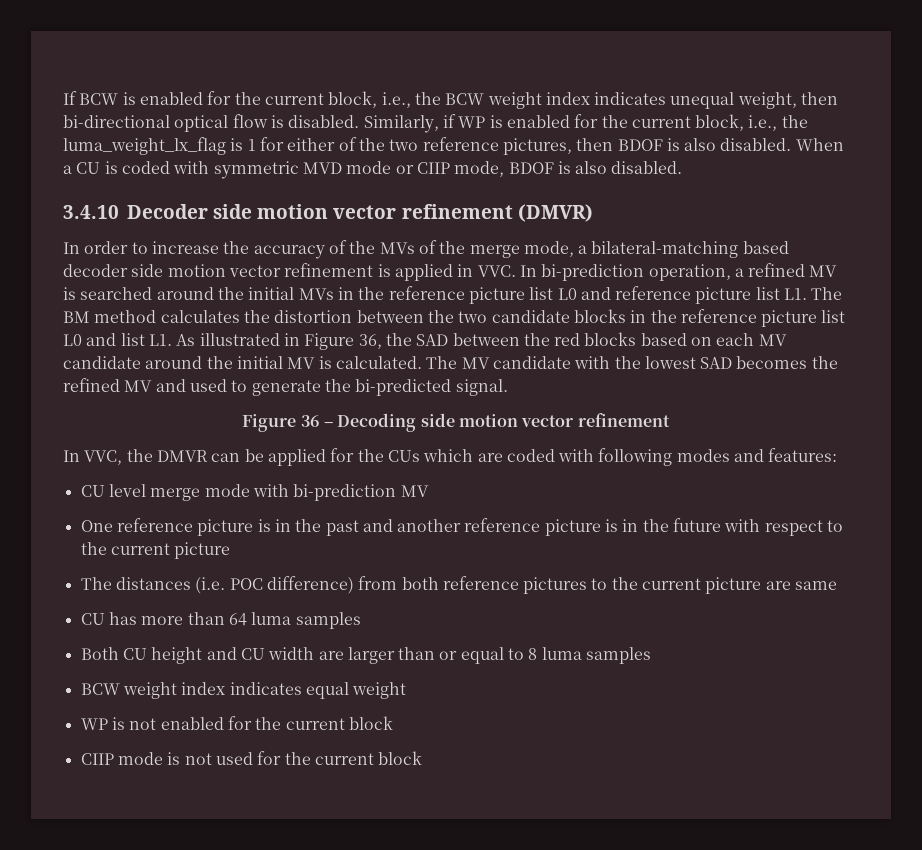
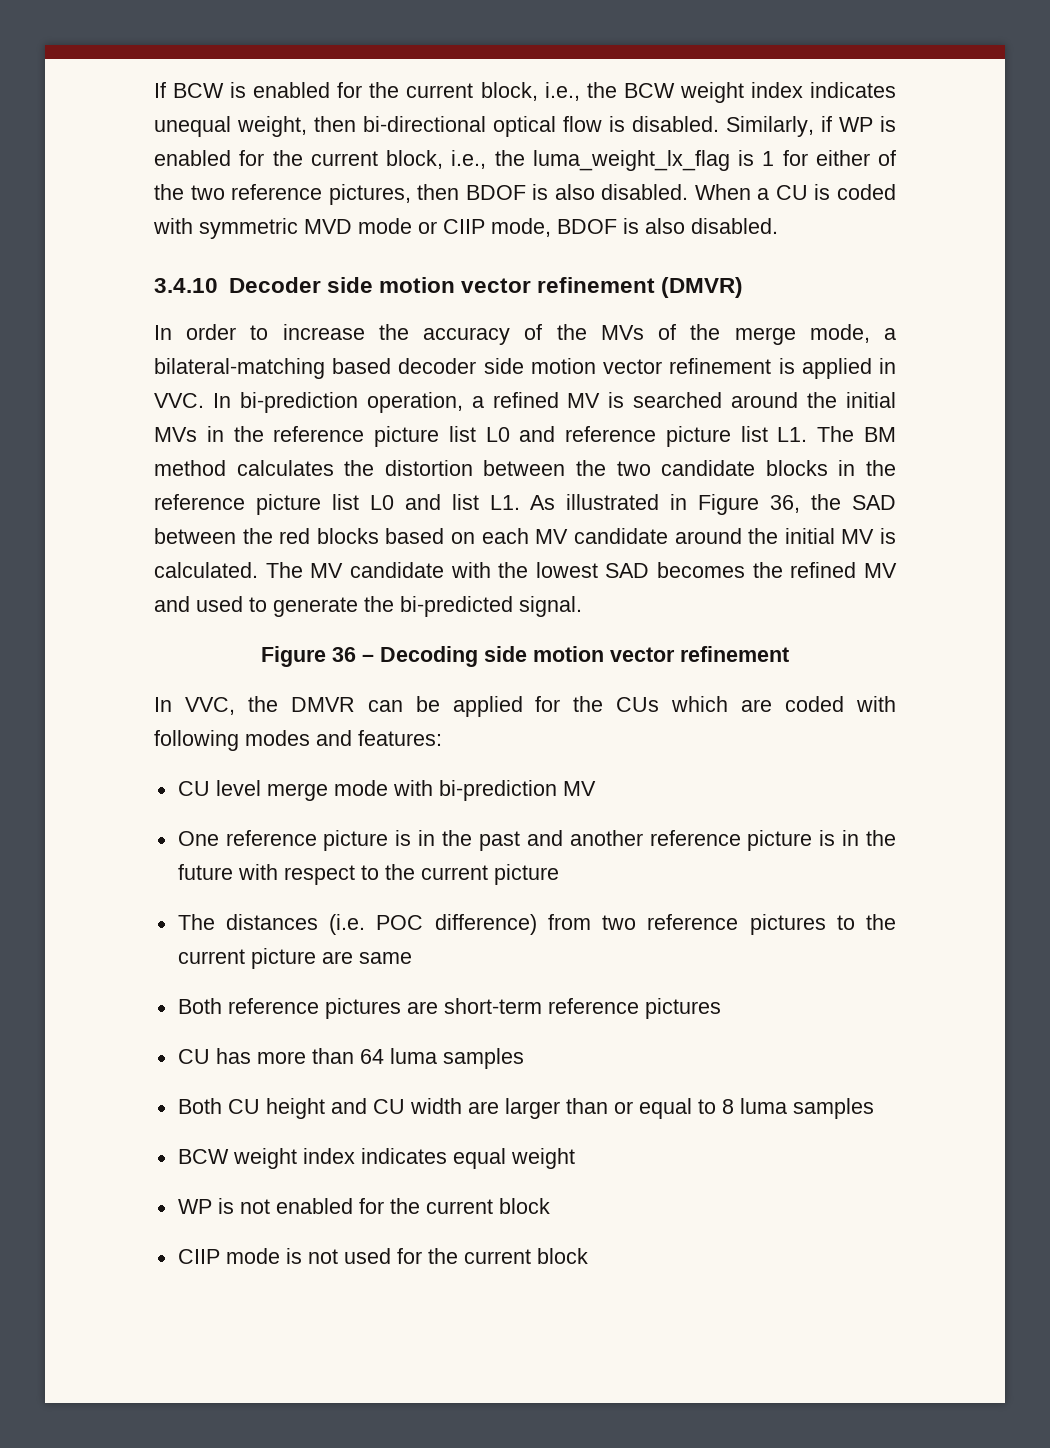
[401,577,439,590] both -> [602,915,637,930] two
(838, 585) none -> [177,998,721,1019] // Both reference pictures are short-term reference pictures

